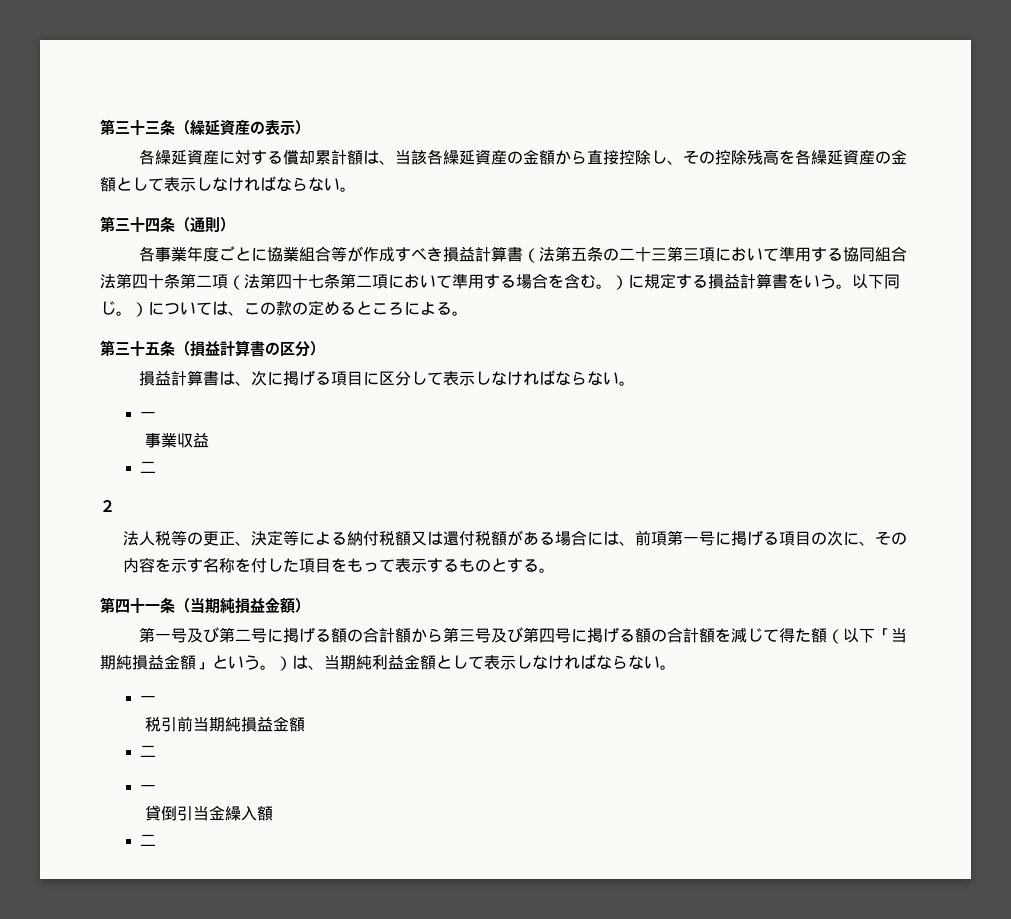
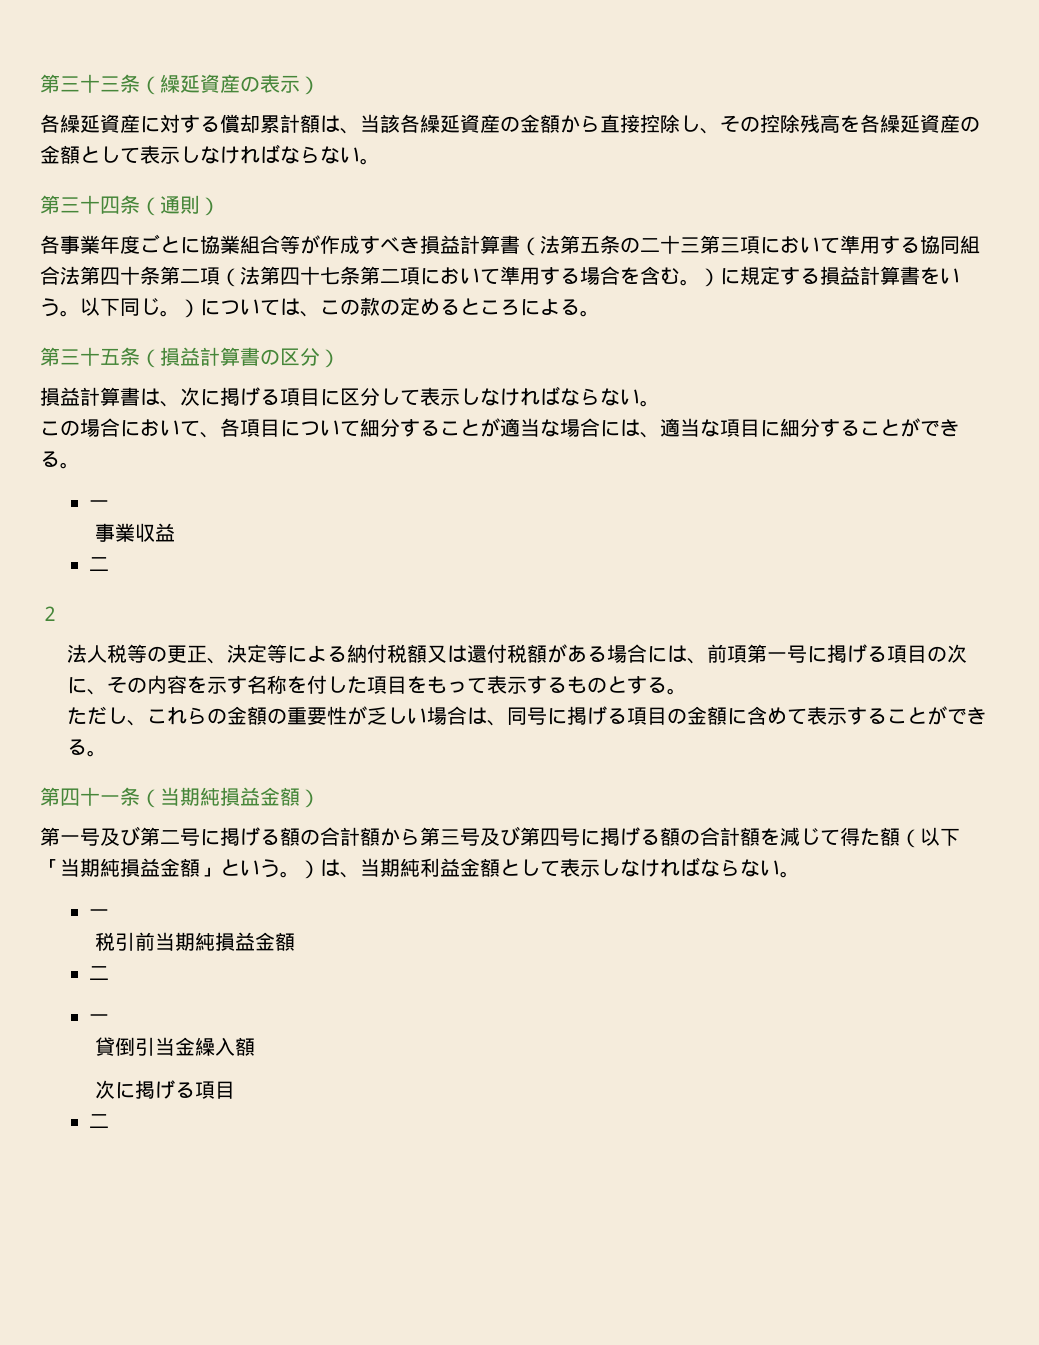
(636, 383) none -> [40,418,960,438] [40,451,80,469] // この場合において、各項目について細分することが適当な場合には、適当な項目に細分することができる。
(555, 570) none -> [67,706,988,726] [67,739,108,757] // ただし、これらの金額の重要性が乏しい場合は、同号に掲げる項目の金額に含めて表示することができる。
(273, 813) none -> [94,1080,235,1099] // 次に掲げる項目

